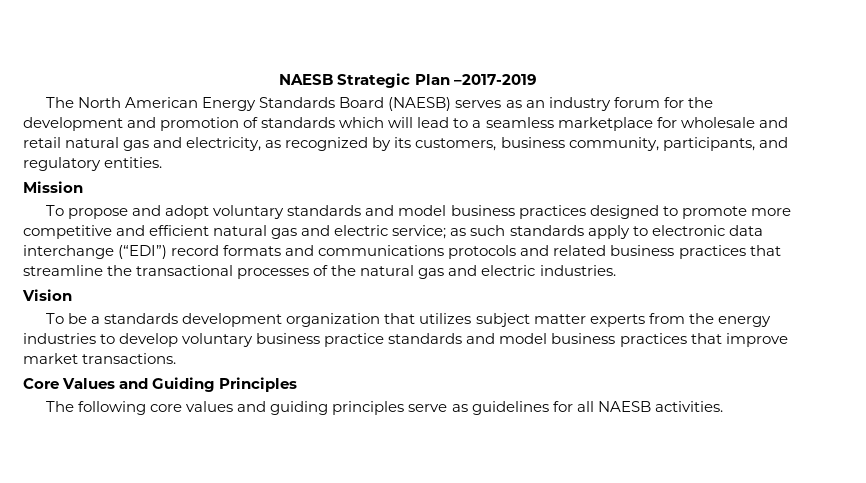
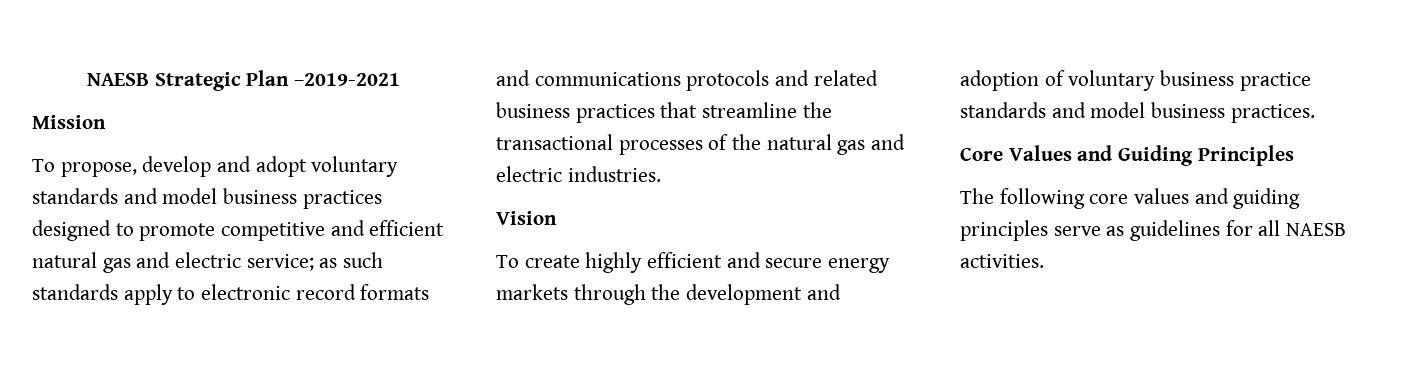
[453,74,537,85] [46,97,713,111] [23,117,788,131] [23,137,788,151] [23,157,163,171] –2017-2019 // The North American Energy Standards Board (NAESB) serves as an industry forum for the development and promotion of standards which will lead to a seamless marketplace for wholesale and retail natural gas and electricity, as recognized by its customers, business community, participants, and regulatory entities. -> [294,73,401,86] –2019-2021
[68,208,129,219] propose -> [60,156,212,177] propose, develop
[750,208,791,216] more -> (216, 232) none
[728,225,763,236] [23,245,168,259] data interchange (“EDI”) -> (291, 292) none
[68,313,771,327] [23,333,179,347] be a standards development organization that utilizes subject matter experts from the energy industries to develop -> [524,252,891,273] [496,284,841,305] [960,70,1065,91] create highly efficient and secure energy markets through the development and adoption of
[619,333,788,347] [23,353,177,364] practices that improve market transactions. -> [1230,104,1315,123] practices.

